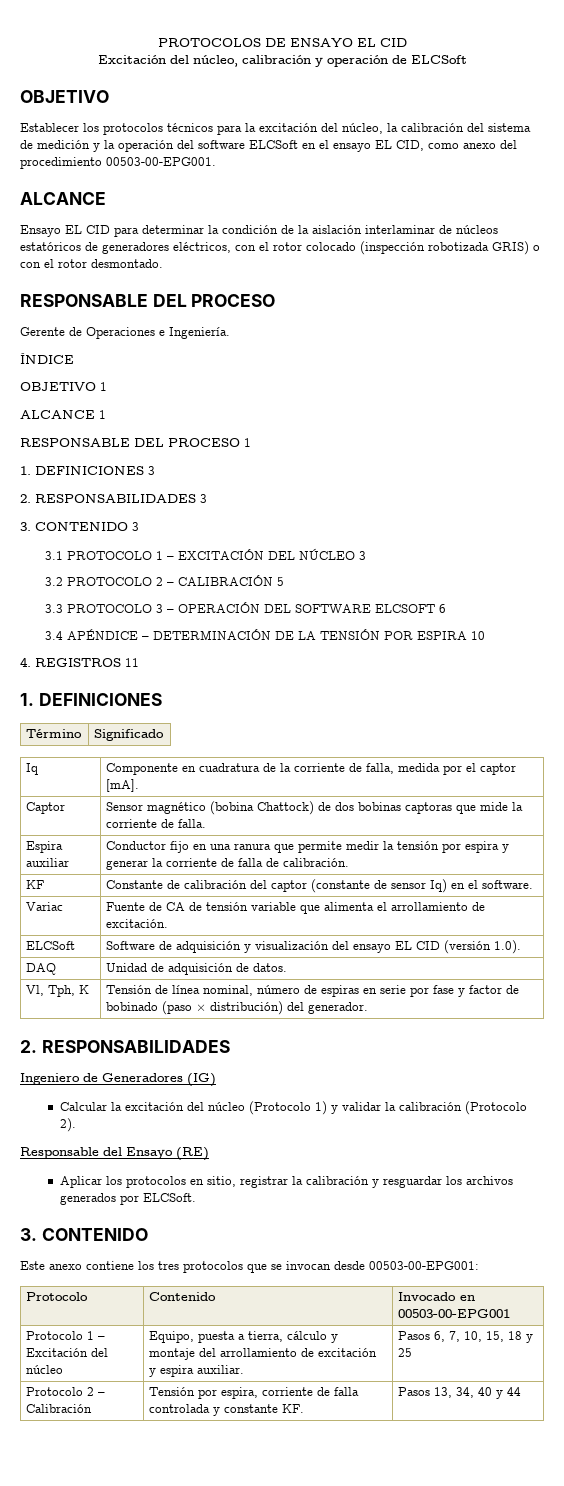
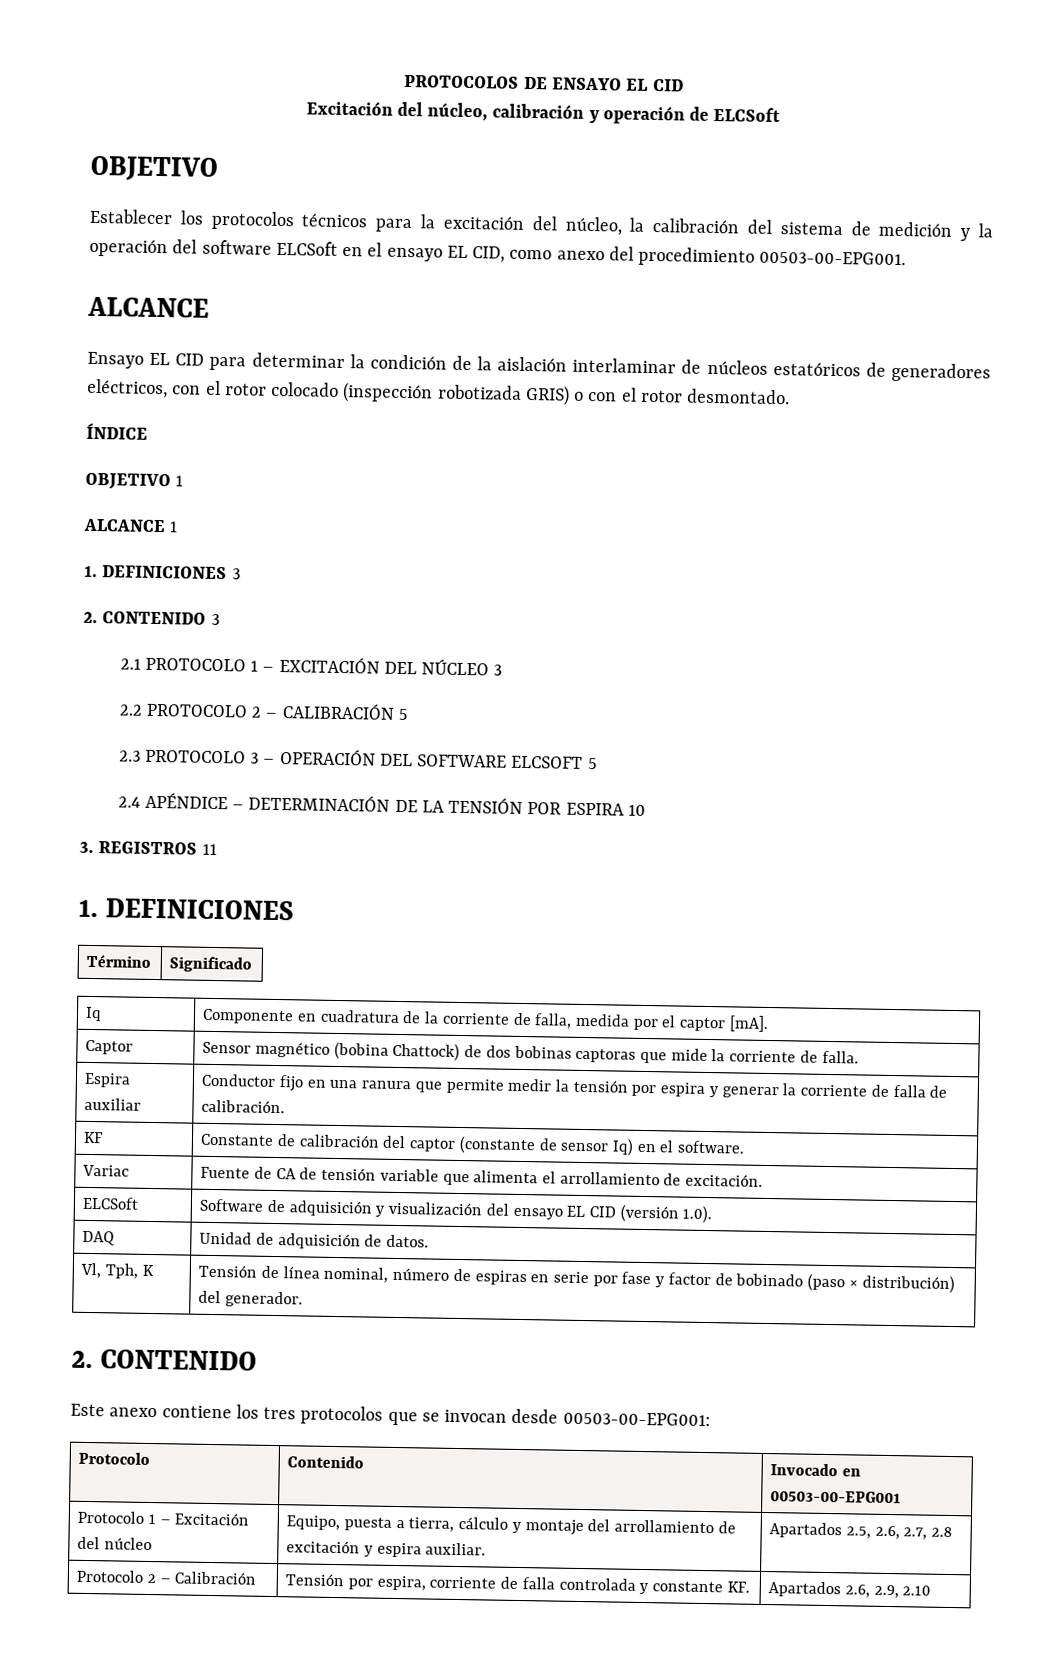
[20,294,276,307] [20,327,230,339] // RESPONSABLE DEL PROCESO // Gerente de Operaciones e Ingeniería. -> (791, 396) none
[20,438,251,447] // RESPONSABLE DEL PROCESO 1 -> (179, 527) none
[35,494,207,503] [20,522,31,531] RESPONSABILIDADES 3 // 3. -> (98, 617) none
[45,551,64,560] 3.1 -> [119,658,141,670] 2.1
[45,577,64,586] 3.2 -> [118,704,143,716] 2.2
[45,604,64,613] 3.3 -> [118,750,141,762] 2.3
[439,604,447,613] [45,631,64,640] 6 // 3.4 -> [587,758,598,770] [117,796,141,808] 5 // 2.4
[20,657,31,667] 4. -> [79,841,94,854] 3.
[41,1040,230,1053] [20,1073,216,1087] [59,1101,527,1115] [59,1118,76,1132] [20,1147,209,1161] [59,1176,513,1188] [59,1193,196,1205] [20,1228,37,1241] RESPONSABILIDADES // Ingeniero de Generadores (IG) // Calcular la excitación del núcleo (Protocolo 1) y validar la calibración (Protocolo 2). // Responsable del Ensayo (RE) // Aplicar los protocolos en sitio, registrar la calibración y resguardar los archivos generados por ELCSoft. // 3. -> (93, 1359) none
[398,1331,534,1343] [398,1348,413,1357] Pasos 6, 7, 10, 15, 18 y 25 -> [769,1522,953,1540] Apartados 2.5, 2.6, 2.7, 2.8
[398,1387,522,1399] Pasos 13, 34, 40 y 44 -> [768,1581,932,1599] Apartados 2.6, 2.9, 2.10

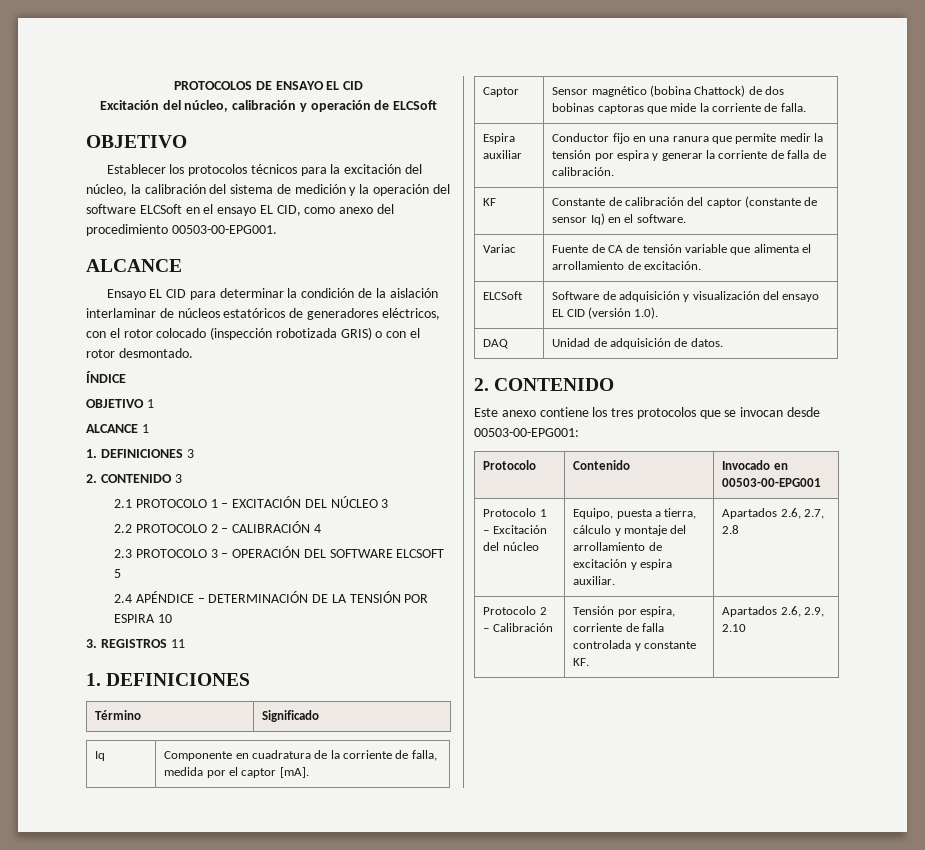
[397,708,408,721] 5 -> [313,524,321,533] 4
[80,1262,154,1279] [198,1264,955,1294] [198,1290,303,1308] // Vl, Tph, K | Tensión de línea nominal, número de espiras en serie por fase y factor de bobinado (paso × distribución) del generador. -> (723, 342) none
[845,1526,871,1539] 2.5, -> (778, 513) none

